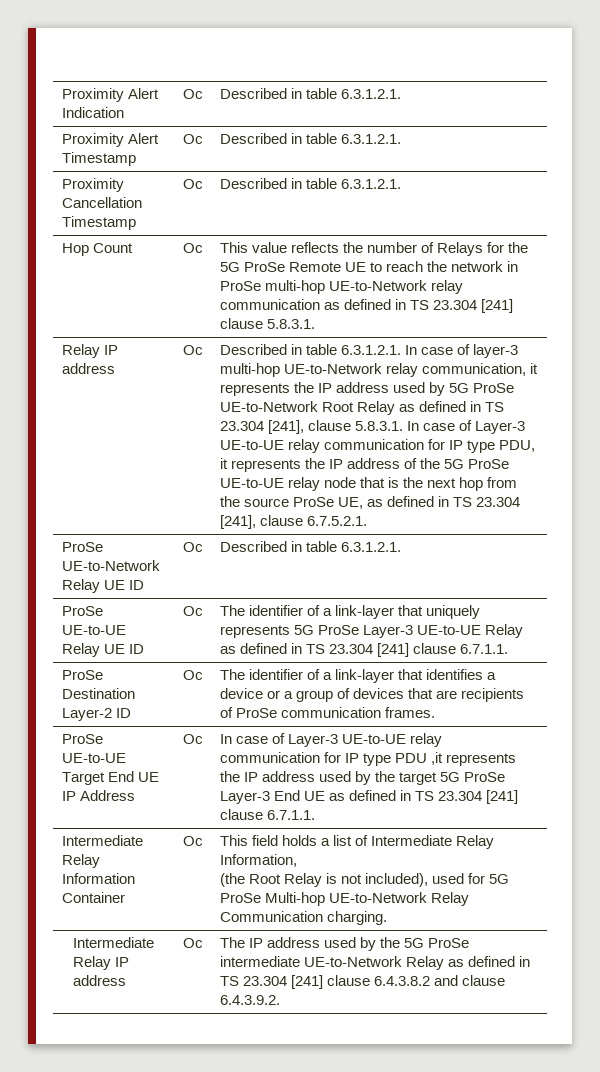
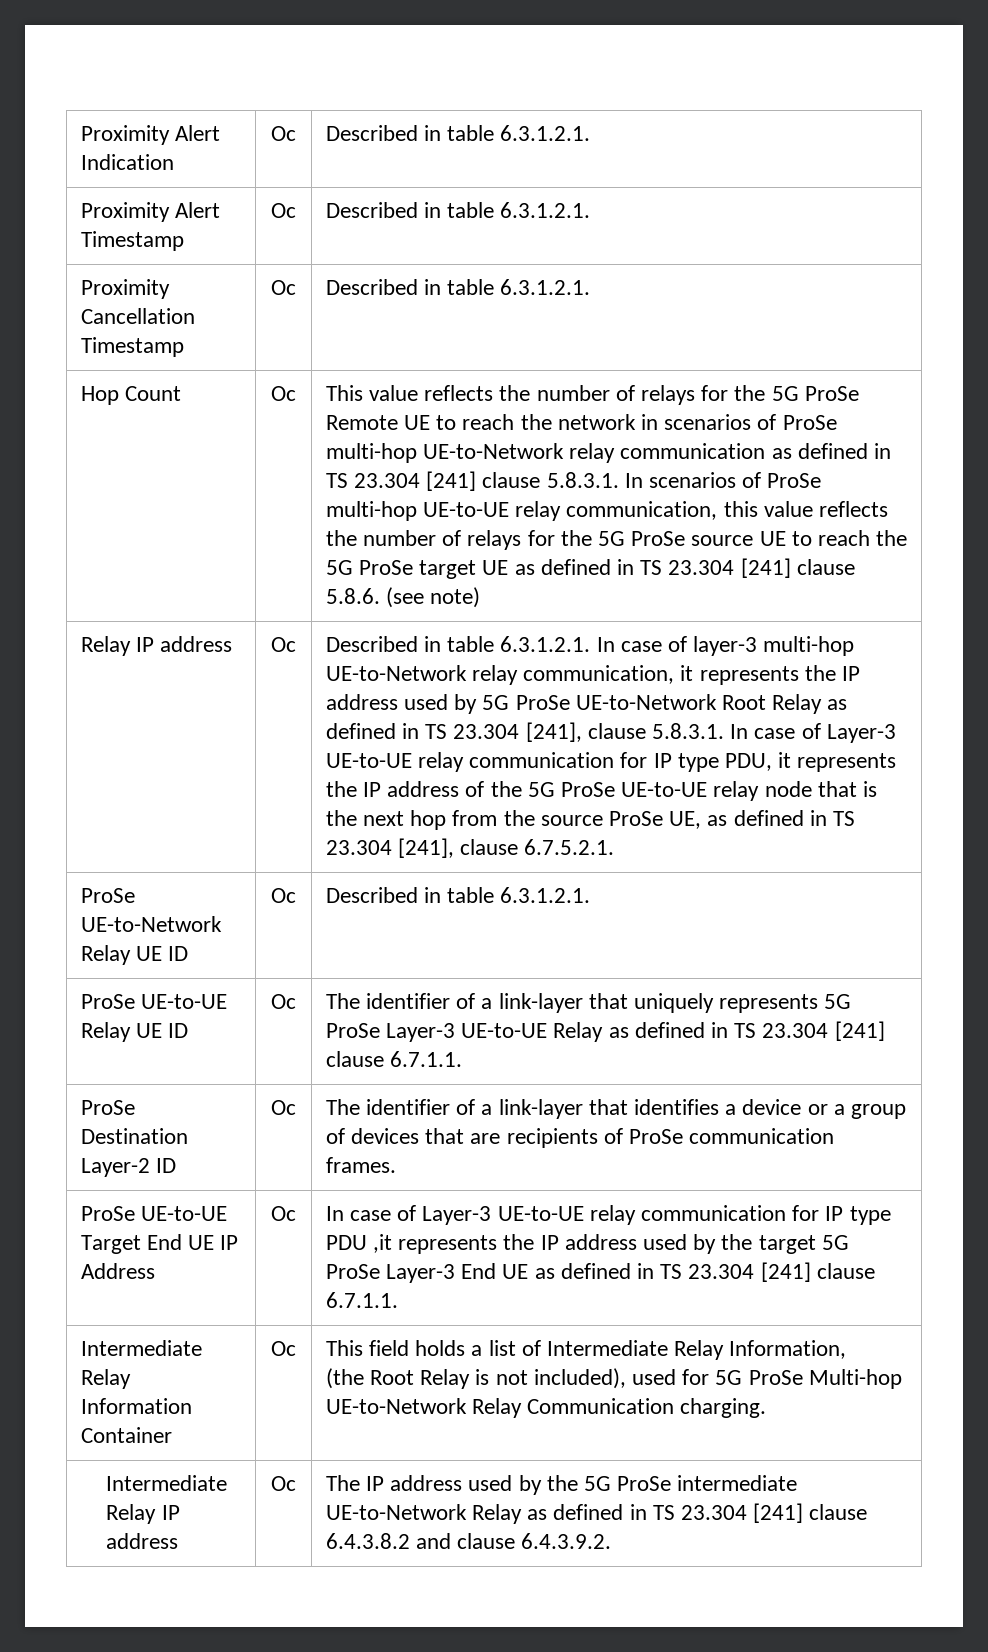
[436,242,483,256] Relays -> [640,385,695,405] relays
(519, 266) none -> [664,414,777,430] scenarios of
(315, 324) none -> [624,472,822,488] [325,501,888,521] [325,530,908,550] [325,558,855,579] [325,587,481,608] In scenarios of ProSe multi-hop UE-to-UE relay communication, this value reflects the number of relays for the 5G ProSe source UE to reach the 5G ProSe target UE as defined in TS 23.304 [241] clause 5.8.6. (see note)

